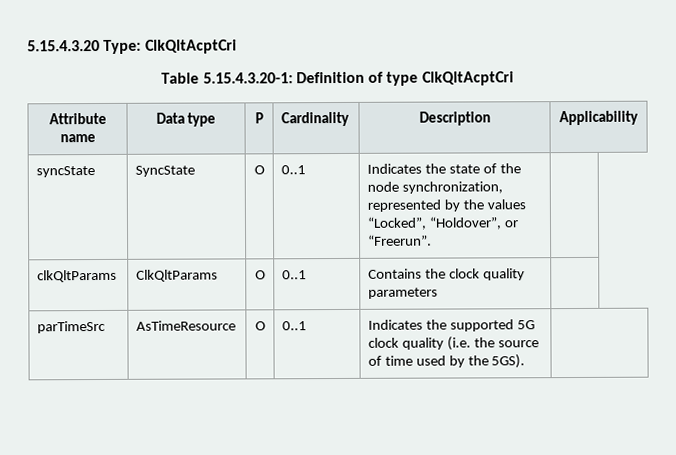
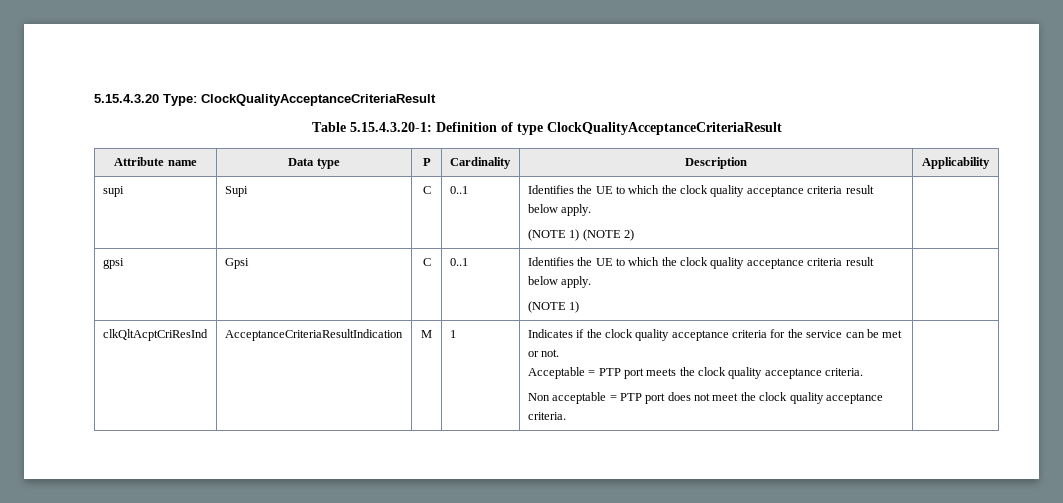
[144,39,237,54] ClkQltAcptCri -> [201,94,436,106] ClockQualityAcceptanceCriteriaResult
[421,71,514,86] ClkQltAcptCri -> [546,122,782,135] ClockQualityAcceptanceCriteriaResult
[35,166,95,178] [134,165,195,177] [253,165,265,175] [280,165,306,175] [366,163,521,174] [366,181,503,194] [366,199,526,212] [366,216,519,230] [367,234,432,246] [36,269,117,283] [135,269,218,282] [254,270,266,280] [281,270,307,280] [367,268,525,281] [367,287,438,299] [36,320,106,334] [135,320,236,331] [254,321,266,331] [281,321,307,331] [367,319,535,332] [367,336,539,351] [367,354,526,369] syncState | SyncState | O | 0..1 | Indicates the state of the node synchronization, represented by the values “Locked”, “Holdover”, or “Freerun”. | // clkQltParams | ClkQltParams | O | 0..1 | Contains the clock quality parameters | // parTimeSrc | AsTimeResource | O | 0..1 | Indicates the supported 5G clock quality (i.e. the source of time used by the 5GS). -> [102,186,124,197] [224,186,248,197] [422,186,431,194] [449,186,468,194] [527,185,874,197] [527,204,592,216] [527,229,634,241] [102,258,124,269] [224,258,249,269] [422,258,431,266] [449,258,468,266] [527,257,874,269] [527,276,592,288] [527,301,580,313] [102,329,208,341] [224,329,403,341] [421,330,432,338] [449,330,456,338] [527,329,903,341] [527,349,560,357] [527,367,864,379] [527,392,883,404] [527,412,566,420] supi | Supi | C | 0..1 | Identifies the UE to which the clock quality acceptance criteria result below apply. // (NOTE 1) (NOTE 2) | // gpsi | Gpsi | C | 0..1 | Identifies the UE to which the clock quality acceptance criteria result below apply. // (NOTE 1) | // clkQltAcptCriResInd | AcceptanceCriteriaResultIndication | M | 1 | Indicates if the clock quality acceptance criteria for the service can be met or not. // Acceptable = PTP port meets the clock quality acceptance criteria. // Non acceptable = PTP port does not meet the clock quality acceptance criteria.

